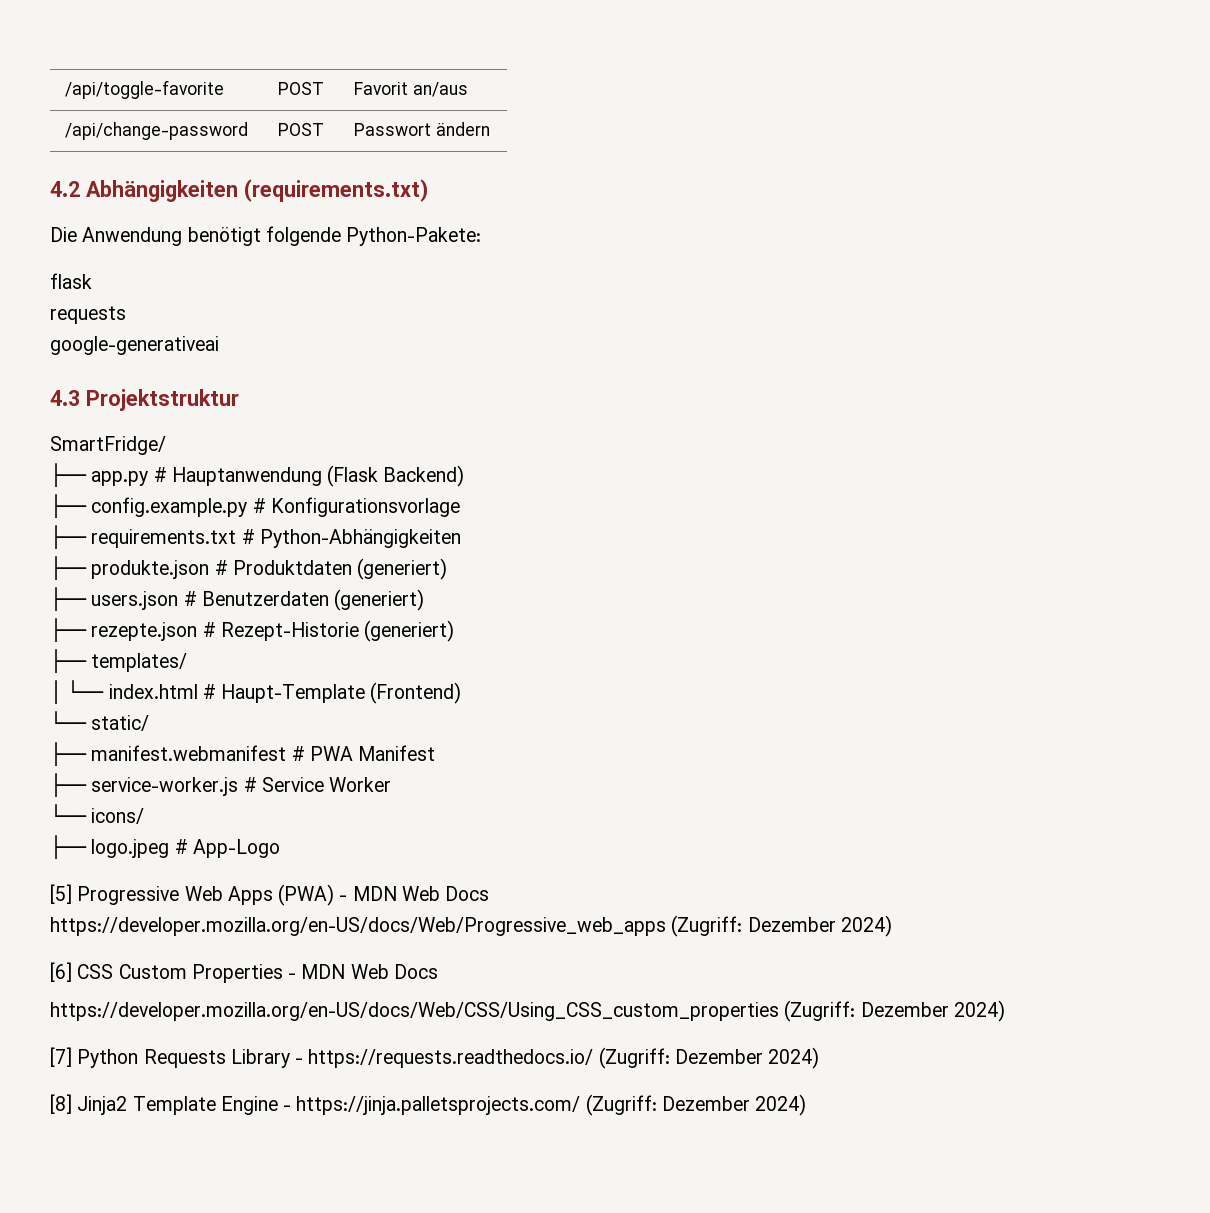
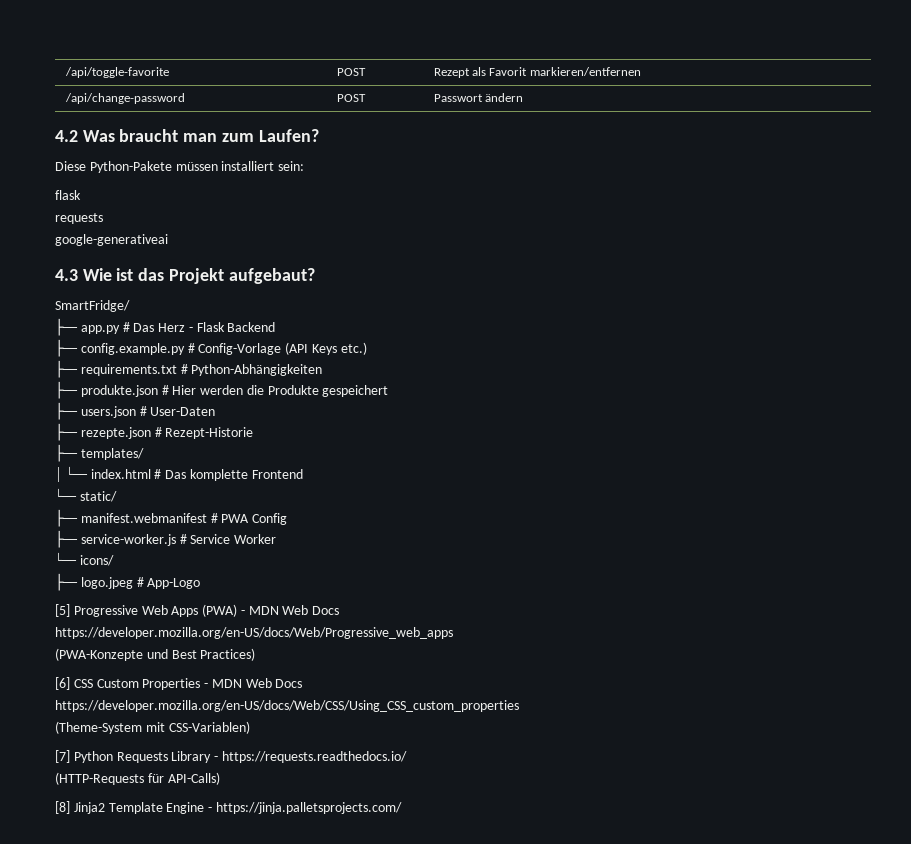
[353,82,468,97] Favorit an/aus -> [433,67,641,78] Rezept als Favorit markieren/entfernen
[85,179,428,202] [50,226,482,246] Abhängigkeiten (requirements.txt) // Die Anwendung benötigt folgende Python-Pakete: -> [82,129,319,142] [55,161,305,173] Was braucht man zum Laufen? // Diese Python-Pakete müssen installiert sein:
[85,389,239,411] Projektstruktur -> [82,268,315,284] Wie ist das Projekt aufgebaut?
[171,465,465,487] Hauptanwendung (Flask Backend) -> [133,322,276,332] Das Herz - Flask Backend
[270,497,460,517] Konfigurationsvorlage -> [198,342,367,355] Config-Vorlage (API Keys etc.)
[232,558,448,580] Produktdaten (generiert) -> [172,385,389,397] Hier werden die Produkte gespeichert
[201,589,425,611] Benutzerdaten (generiert) -> [150,407,216,416] User-Daten
[364,620,455,642] (generiert) -> (254, 433) none
[221,682,462,704] Haupt-Template (Frontend) -> [165,469,303,481] Das komplette Frontend
[358,745,436,761] Manifest -> [252,513,288,525] Config
[671,915,892,937] (Zugriff: Dezember 2024) -> [55,648,256,661] // (PWA-Konzepte und Best Practices)
[784,1000,1005,1022] (Zugriff: Dezember 2024) -> [55,721,250,734] // (Theme-System mit CSS-Variablen)
[598,1047,820,1069] (Zugriff: Dezember 2024) -> [55,772,220,785] // (HTTP-Requests für API-Calls)
[585,1094,807,1116] (Zugriff: Dezember 2024) -> (402, 808) none

